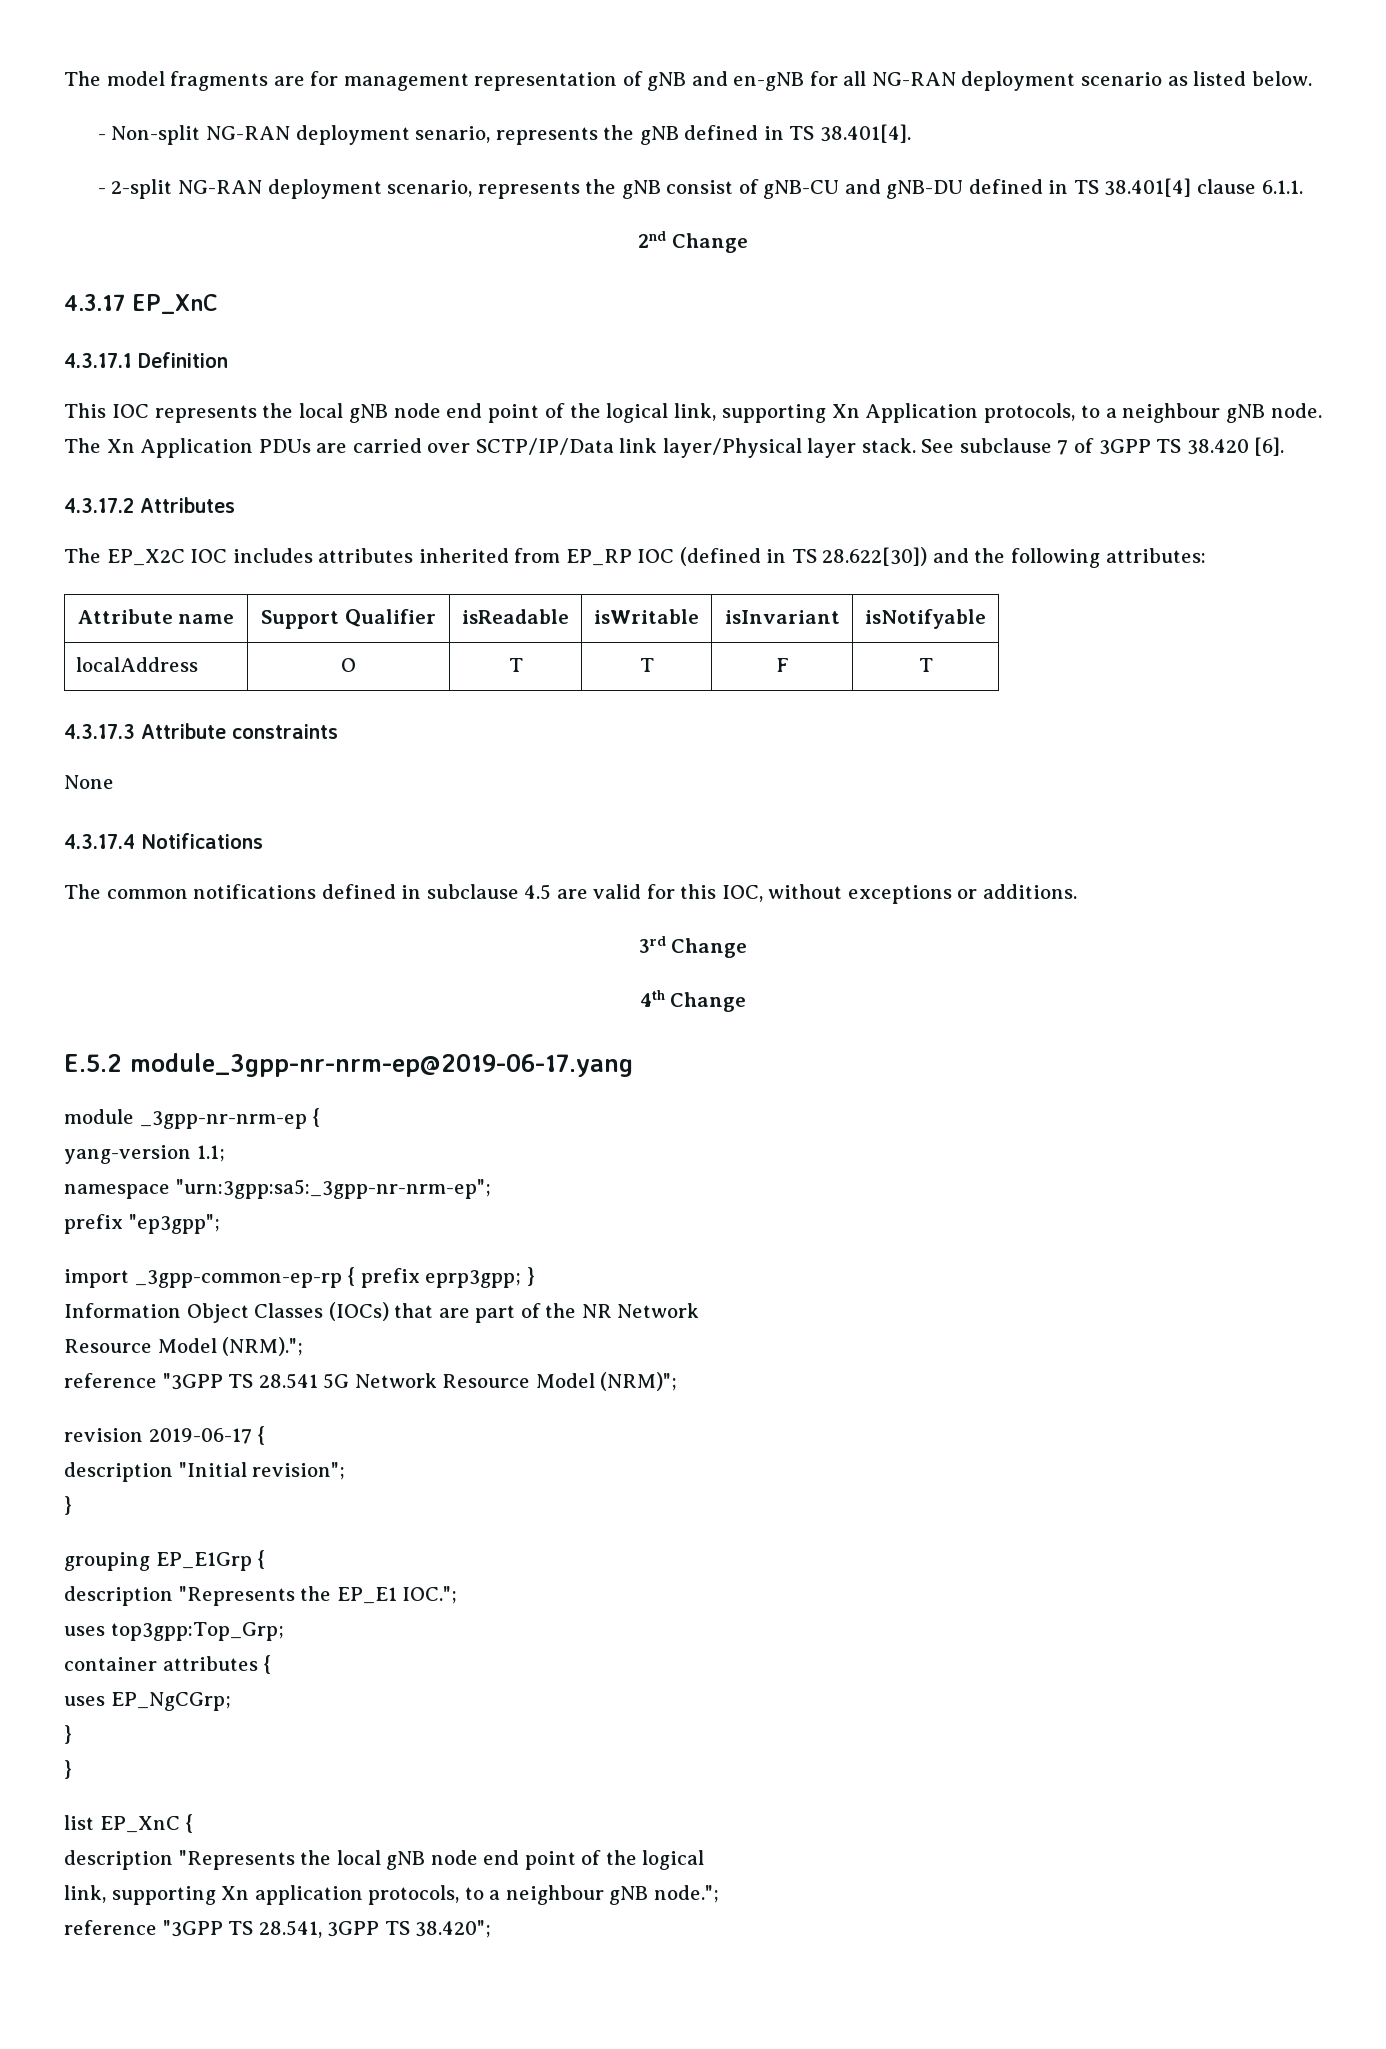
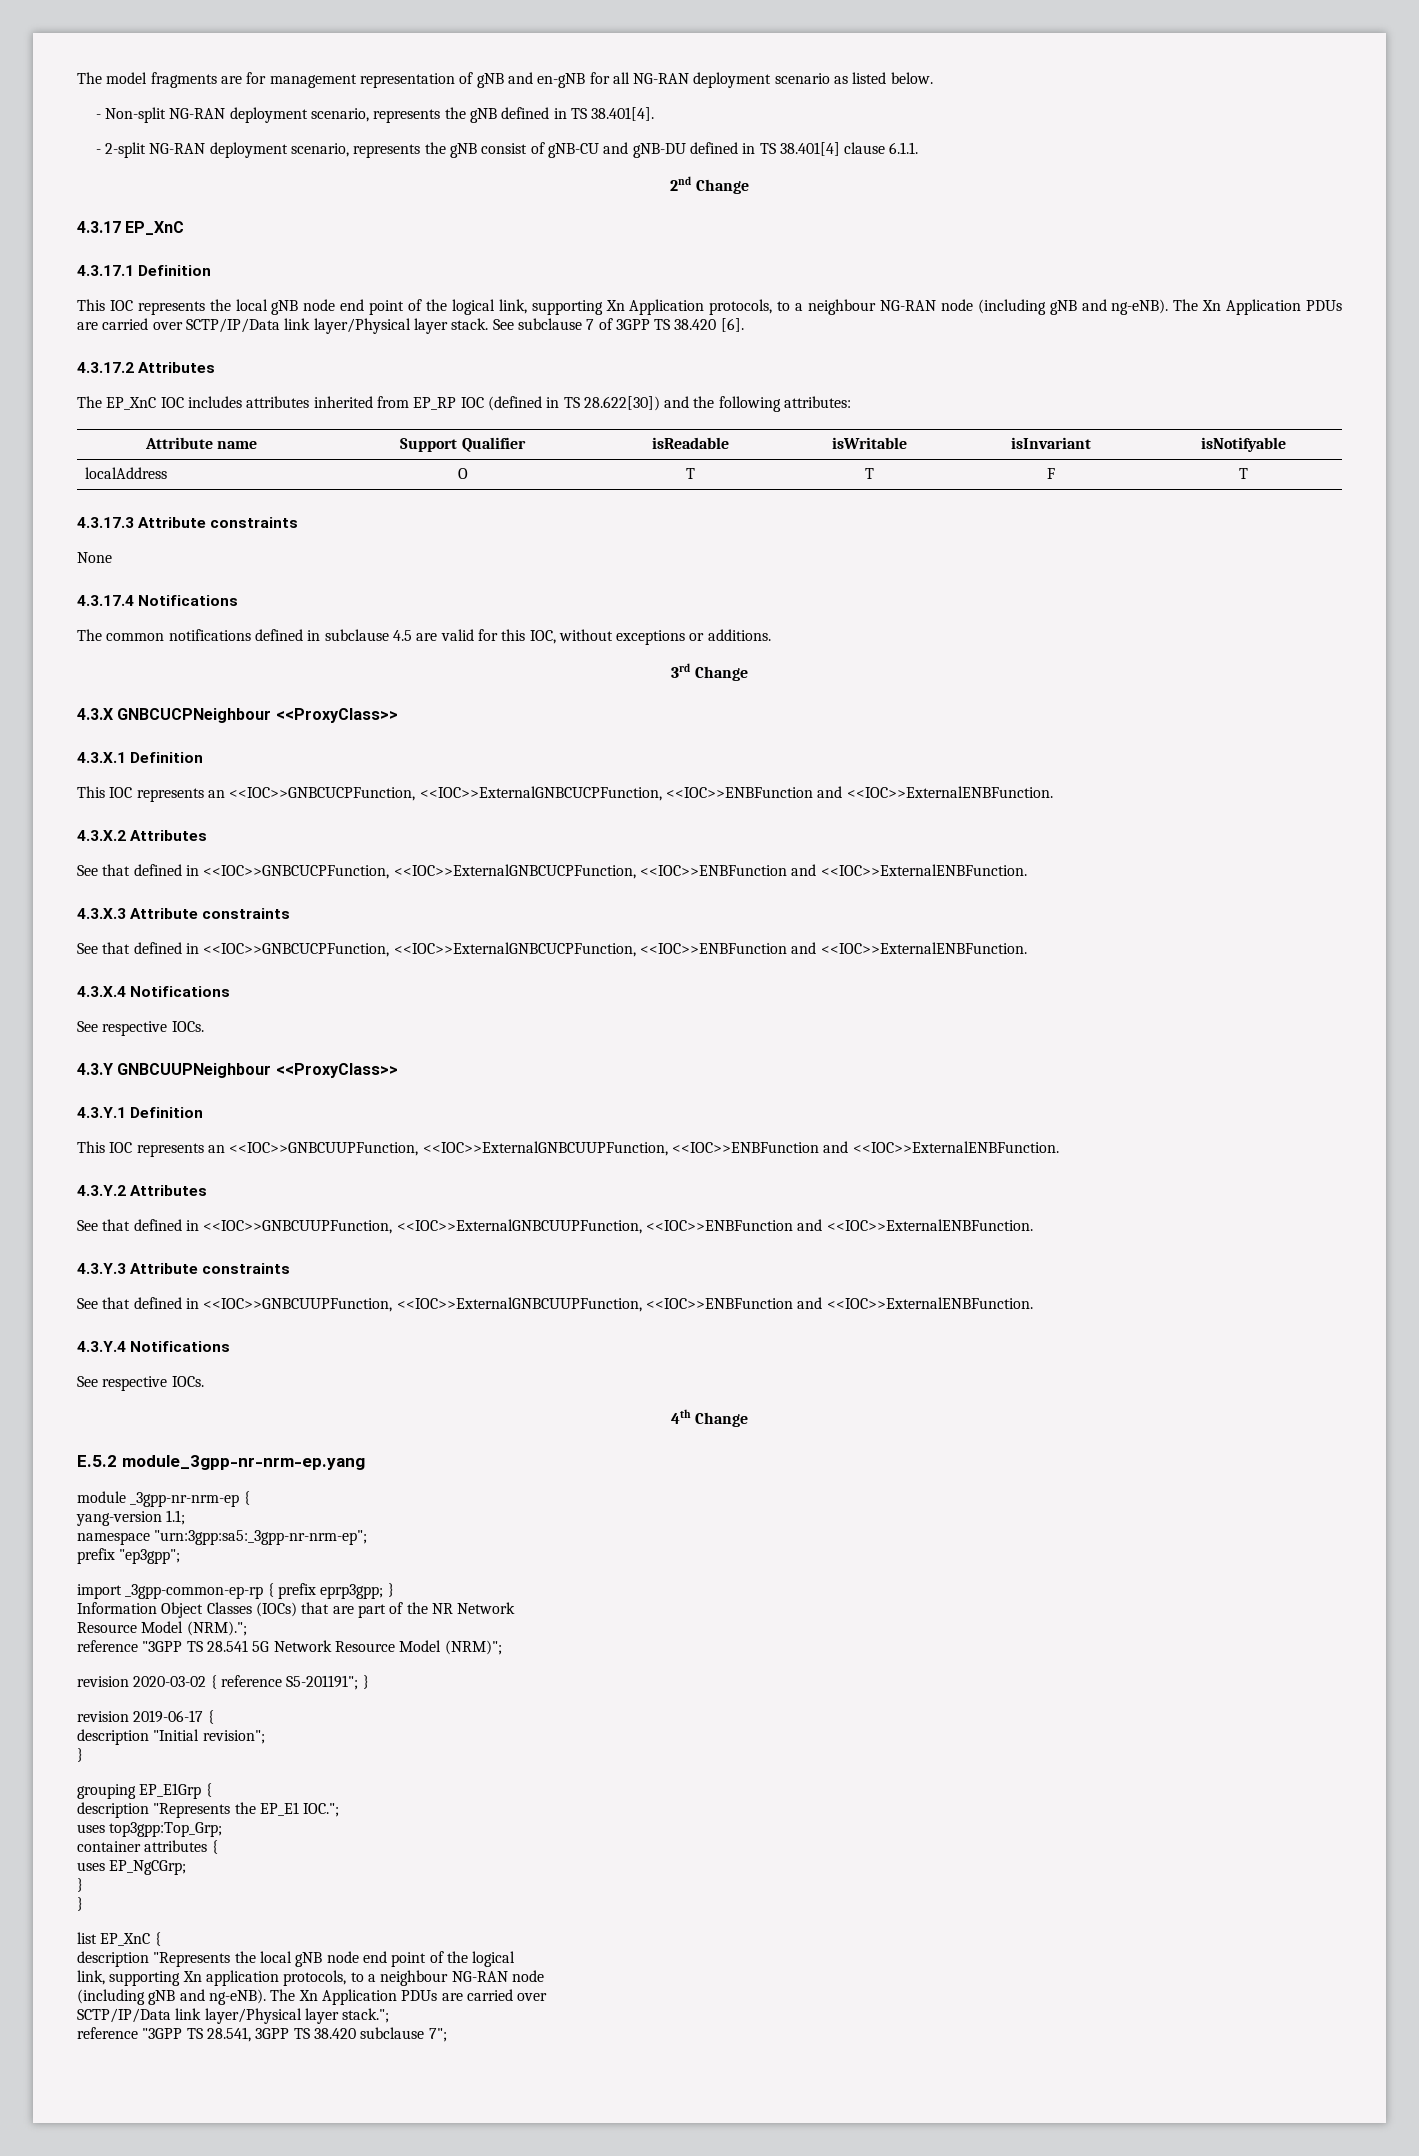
[415,126,491,143] senario, -> [310,108,369,122] scenario,
[1226,403,1323,423] gNB node. -> [879,299,1169,315] NG-RAN node (including gNB and ng-eNB).
[106,549,185,566] EP_X2C -> [106,397,157,410] EP_XnC
(748, 948) none -> [77,708,398,723] [77,752,204,763] [77,786,1053,802] [77,830,208,841] [77,864,1027,879] [77,908,291,919] [77,942,1027,957] [77,986,231,997] [77,1021,204,1036] [77,1063,398,1078] [77,1107,204,1118] [77,1141,1059,1157] [77,1185,208,1196] [77,1219,1033,1234] [77,1263,291,1274] [77,1297,1033,1312] [77,1341,231,1352] [77,1376,204,1391] // 4.3.X GNBCUCPNeighbour <<ProxyClass>> // 4.3.X.1 Definition // This IOC represents an <<IOC>>GNBCUCPFunction, <<IOC>>ExternalGNBCUCPFunction, <<IOC>>ENBFunction and <<IOC>>ExternalENBFunction. // 4.3.X.2 Attributes // See that defined in <<IOC>>GNBCUCPFunction, <<IOC>>ExternalGNBCUCPFunction, <<IOC>>ENBFunction and <<IOC>>ExternalENBFunction. // 4.3.X.3 Attribute constraints // See that defined in <<IOC>>GNBCUCPFunction, <<IOC>>ExternalGNBCUCPFunction, <<IOC>>ENBFunction and <<IOC>>ExternalENBFunction. // 4.3.X.4 Notifications // See respective IOCs. // 4.3.Y GNBCUUPNeighbour <<ProxyClass>> // 4.3.Y.1 Definition // This IOC represents an <<IOC>>GNBCUUPFunction, <<IOC>>ExternalGNBCUUPFunction, <<IOC>>ENBFunction and <<IOC>>ExternalENBFunction. // 4.3.Y.2 Attributes // See that defined in <<IOC>>GNBCUUPFunction, <<IOC>>ExternalGNBCUUPFunction, <<IOC>>ENBFunction and <<IOC>>ExternalENBFunction. // 4.3.Y.3 Attribute constraints // See that defined in <<IOC>>GNBCUUPFunction, <<IOC>>ExternalGNBCUUPFunction, <<IOC>>ENBFunction and <<IOC>>ExternalENBFunction. // 4.3.Y.4 Notifications // See respective IOCs.
[130,1053,633,1077] module_3gpp-nr-nrm-ep@2019-06-17.yang -> [121,1455,365,1470] module_3gpp-nr-nrm-ep.yang
(678, 1381) none -> [77,1675,369,1690] // revision 2020-03-02 { reference S5-201191"; }
[609,1885,719,1905] gNB node."; -> [451,1970,544,1982] [77,1989,548,2005] [77,2008,390,2024] NG-RAN node // (including gNB and ng-eNB). The Xn Application PDUs are carried over // SCTP/IP/Data link layer/Physical layer stack.";
[415,1920,492,1938] 38.420"; -> [313,2027,447,2042] 38.420 subclause 7";

